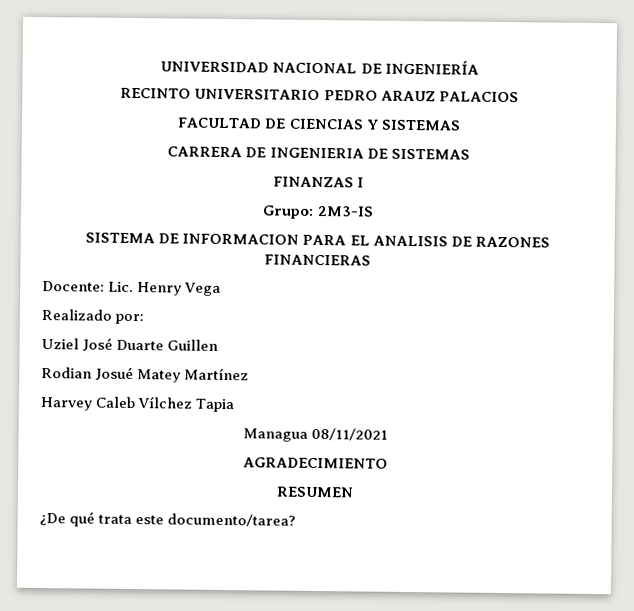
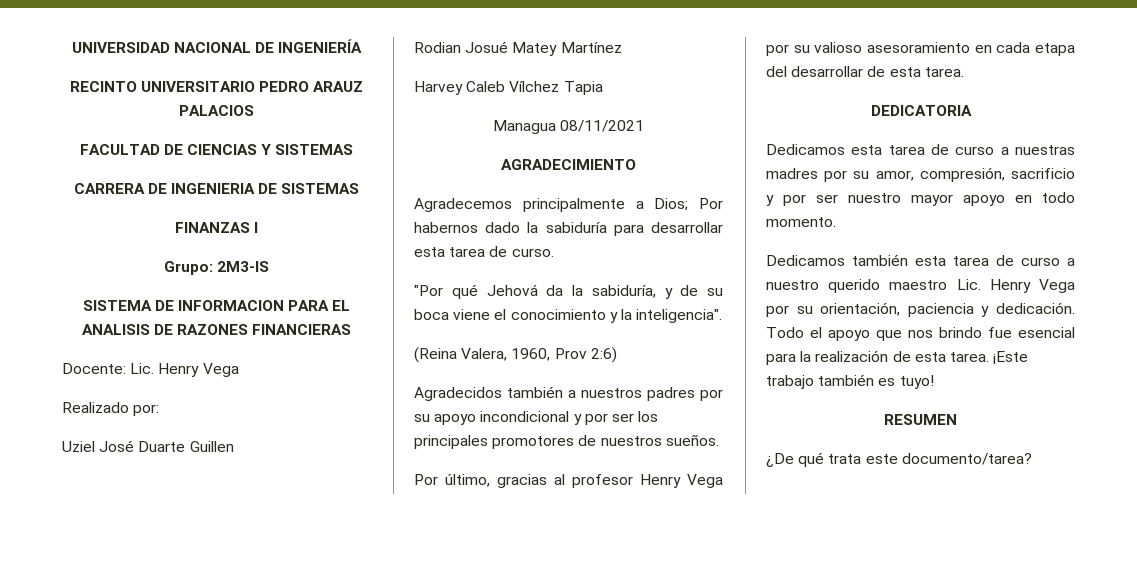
(388, 463) none -> [414,198,723,212] [414,222,723,236] [414,246,554,257] [414,284,723,299] [414,309,723,323] [414,347,617,363] [414,386,723,401] [414,411,659,425] [414,434,719,449] [414,474,723,488] [766,42,1075,56] [766,66,964,77] [870,105,972,116] [766,144,1075,155] [766,167,1075,182] [766,192,1075,206] [766,217,836,227] [766,254,1075,266] [766,279,1075,293] [766,302,1075,317] [766,327,1075,341] [766,350,1029,365] [766,374,934,389] // Agradecemos principalmente a Dios; Por habernos dado la sabiduría para desarrollar esta tarea de curso. // "Por qué Jehová da la sabiduría, y de su boca viene el conocimiento y la inteligencia". // (Reina Valera, 1960, Prov 2:6) // Agradecidos también a nuestros padres por su apoyo incondicional y por ser los principales promotores de nuestros sueños. // Por último, gracias al profesor Henry Vega por su valioso asesoramiento en cada etapa del desarrollar de esta tarea. // DEDICATORIA // Dedicamos esta tarea de curso a nuestras madres por su amor, compresión, sacrificio y por ser nuestro mayor apoyo en todo momento. // Dedicamos también esta tarea de curso a nuestro querido maestro Lic. Henry Vega por su orientación, paciencia y dedicación. Todo el apoyo que nos brindo fue esencial para la realización de esta tarea. ¡Este trabajo también es tuyo!

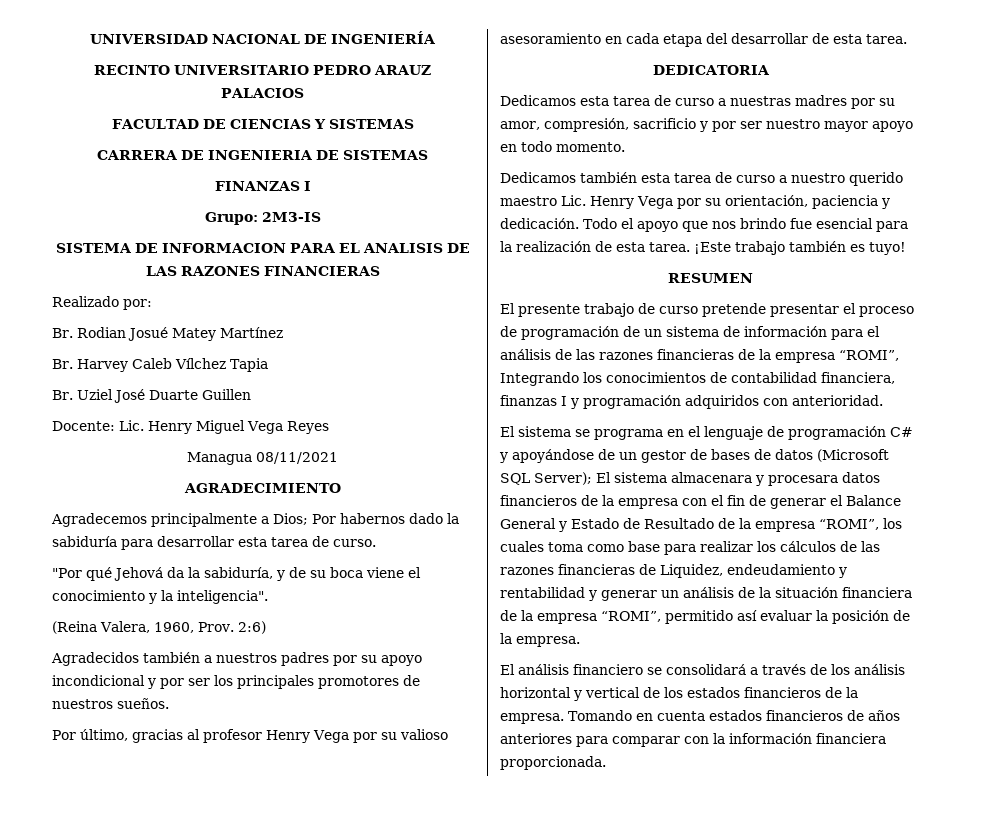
(173, 329) none -> [145,266,177,276] LAS
[62,363,239,377] [62,402,160,416] [62,440,234,452] [414,41,622,56] [414,81,603,95] Docente: Lic. Henry Vega // Realizado por: // Uziel José Duarte Guillen // Rodian Josué Matey Martínez // Harvey Caleb Vílchez Tapia -> [52,296,152,310] [52,327,283,341] [52,358,268,372] [52,389,251,403] [52,420,329,434] Realizado por: // Br. Rodian Josué Matey Martínez // Br. Harvey Caleb Vílchez Tapia // Br. Uziel José Duarte Guillen // Docente: Lic. Henry Miguel Vega Reyes
[554,348,587,359] Prov -> [197,622,234,632] Prov.
[766,452,1032,467] ¿De qué trata este documento/tarea? -> [500,303,914,317] [500,326,880,340] [500,349,899,363] [500,372,895,386] [500,395,883,409] [500,426,913,440] [499,449,889,463] [500,472,880,486] [500,495,901,509] [500,518,902,532] [500,541,880,555] [500,564,847,578] [500,587,912,601] [500,610,910,624] [500,633,580,647] [500,664,905,675] [500,687,858,701] [500,710,900,724] [500,733,886,747] [500,756,606,770] El presente trabajo de curso pretende presentar el proceso de programación de un sistema de información para el análisis de las razones financieras de la empresa “ROMI”, Integrando los conocimientos de contabilidad financiera, finanzas I y programación adquiridos con anterioridad. // El sistema se programa en el lenguaje de programación C# y apoyándose de un gestor de bases de datos (Microsoft SQL Server); El sistema almacenara y procesara datos financieros de la empresa con el fin de generar el Balance General y Estado de Resultado de la empresa “ROMI”, los cuales toma como base para realizar los cálculos de las razones financieras de Liquidez, endeudamiento y rentabilidad y generar un análisis de la situación financiera de la empresa “ROMI”, permitido así evaluar la posición de la empresa. // El análisis financiero se consolidará a través de los análisis horizontal y vertical de los estados financieros de la empresa. Tomando en cuenta estados financieros de años anteriores para comparar con la información financiera proporcionada.

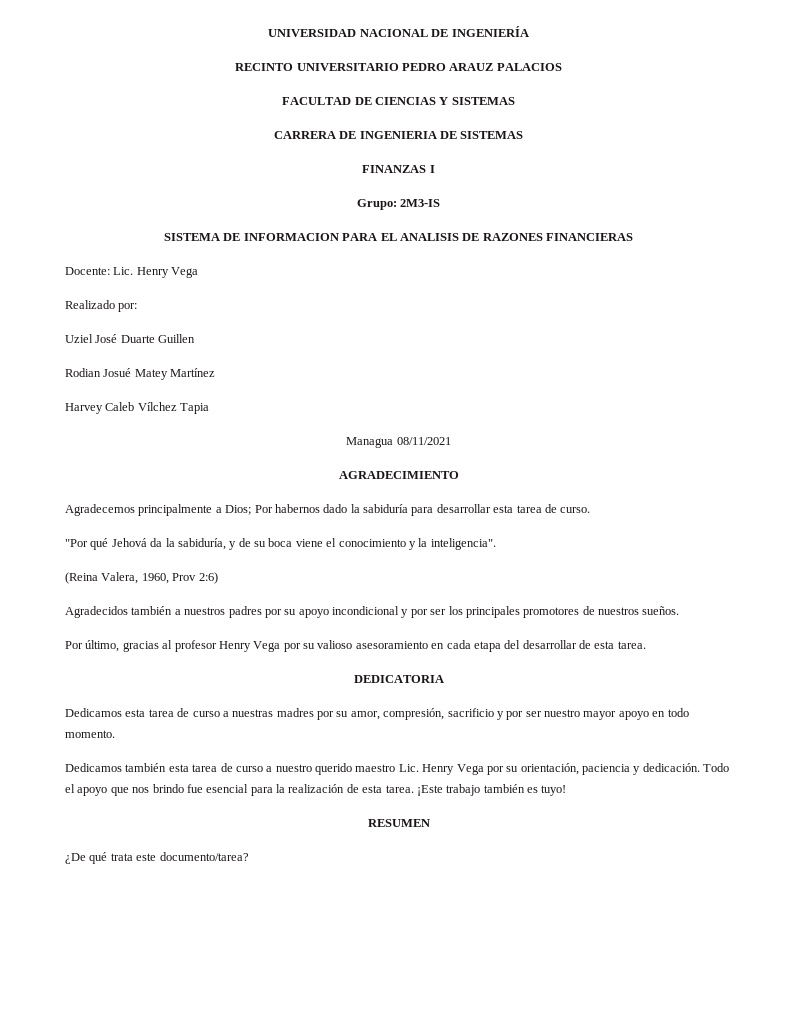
[145,266,177,276] LAS -> (480, 237) none
[52,296,152,310] [52,328,73,338] Realizado por: // Br. -> [65,267,199,278] [65,300,138,312] [65,334,196,343] Docente: Lic. Henry Vega // Realizado por: // Uziel José Duarte Guillen //
[52,359,73,369] Br. -> (216, 372) none
[52,389,251,403] [52,420,329,434] // Br. Uziel José Duarte Guillen // Docente: Lic. Henry Miguel Vega Reyes -> (210, 408) none
[197,622,234,632] Prov. -> [172,573,197,581] Prov
[500,303,914,317] [500,326,880,340] [500,349,899,363] [500,372,895,386] [500,395,883,409] [500,426,913,440] [499,449,889,463] [500,472,880,486] [500,495,901,509] [500,518,902,532] [500,541,880,555] [500,564,847,578] [500,587,912,601] [500,610,910,624] [500,633,580,647] [500,664,905,675] [500,687,858,701] [500,710,900,724] [500,733,886,747] [500,756,606,770] El presente trabajo de curso pretende presentar el proceso de programación de un sistema de información para el análisis de las razones financieras de la empresa “ROMI”, Integrando los conocimientos de contabilidad financiera, finanzas I y programación adquiridos con anterioridad. // El sistema se programa en el lenguaje de programación C# y apoyándose de un gestor de bases de datos (Microsoft SQL Server); El sistema almacenara y procesara datos financieros de la empresa con el fin de generar el Balance General y Estado de Resultado de la empresa “ROMI”, los cuales toma como base para realizar los cálculos de las razones financieras de Liquidez, endeudamiento y rentabilidad y generar un análisis de la situación financiera de la empresa “ROMI”, permitido así evaluar la posición de la empresa. // El análisis financiero se consolidará a través de los análisis horizontal y vertical de los estados financieros de la empresa. Tomando en cuenta estados financieros de años anteriores para comparar con la información financiera proporcionada. -> [65,852,249,864] ¿De qué trata este documento/tarea?

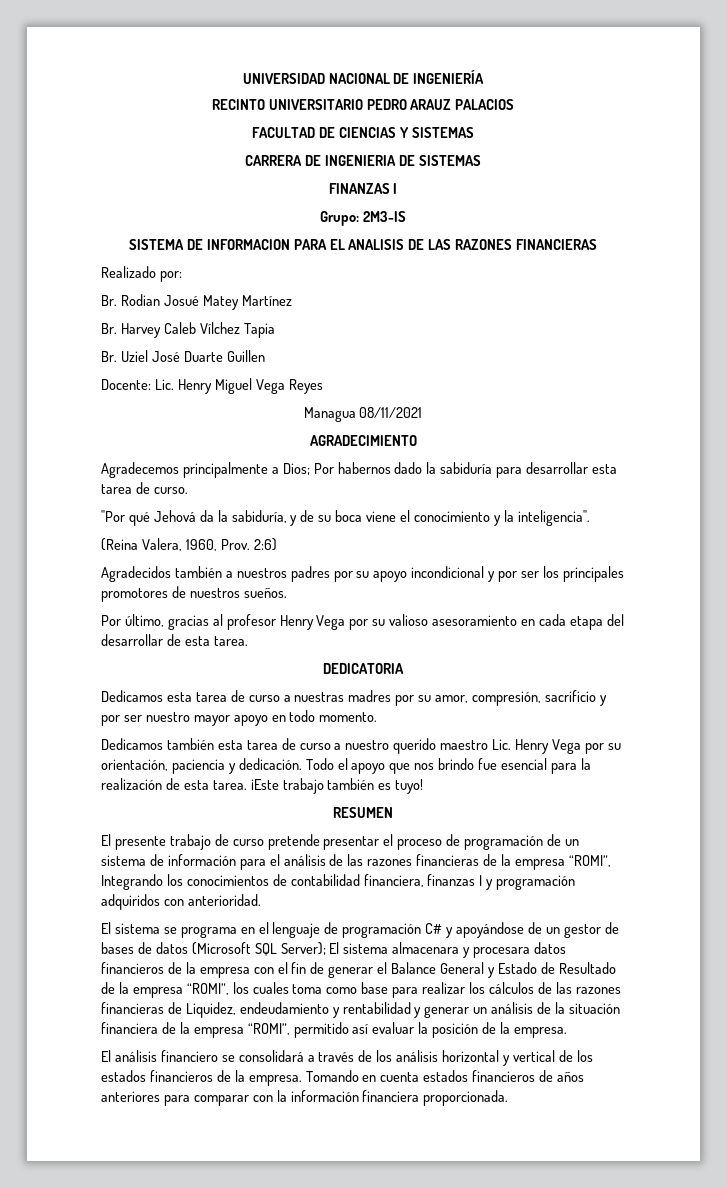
(480, 237) none -> [428,239,452,250] LAS
[65,267,199,278] [65,300,138,312] [65,334,196,343] [65,368,216,380] [65,402,210,414] Docente: Lic. Henry Vega // Realizado por: // Uziel José Duarte Guillen // Rodian Josué Matey Martínez // Harvey Caleb Vílchez Tapia -> [101,266,182,282] [101,294,292,310] [101,322,275,338] [101,350,265,362] [101,378,323,394] Realizado por: // Br. Rodian Josué Matey Martínez // Br. Harvey Caleb Vílchez Tapia // Br. Uziel José Duarte Guillen // Docente: Lic. Henry Miguel Vega Reyes
[172,573,197,581] Prov -> [220,539,250,550] Prov.
[65,852,249,864] ¿De qué trata este documento/tarea? -> [101,834,579,850] [101,854,611,870] [101,874,576,890] [101,894,261,910] [101,922,619,938] [101,942,567,958] [101,962,616,978] [101,982,621,998] [101,1002,620,1018] [101,1022,567,1038] [101,1050,593,1066] [101,1070,585,1086] [101,1090,509,1106] El presente trabajo de curso pretende presentar el proceso de programación de un sistema de información para el análisis de las razones financieras de la empresa “ROMI”, Integrando los conocimientos de contabilidad financiera, finanzas I y programación adquiridos con anterioridad. // El sistema se programa en el lenguaje de programación C# y apoyándose de un gestor de bases de datos (Microsoft SQL Server); El sistema almacenara y procesara datos financieros de la empresa con el fin de generar el Balance General y Estado de Resultado de la empresa “ROMI”, los cuales toma como base para realizar los cálculos de las razones financieras de Liquidez, endeudamiento y rentabilidad y generar un análisis de la situación financiera de la empresa “ROMI”, permitido así evaluar la posición de la empresa. // El análisis financiero se consolidará a través de los análisis horizontal y vertical de los estados financieros de la empresa. Tomando en cuenta estados financieros de años anteriores para comparar con la información financiera proporcionada.

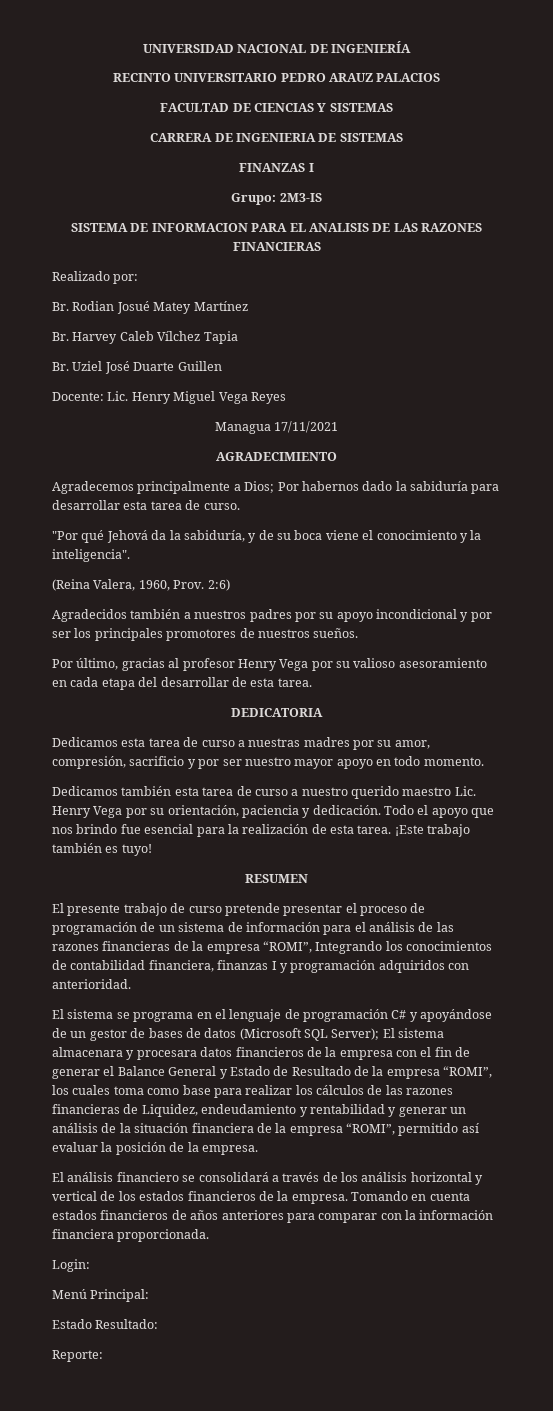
[359,407,423,418] 08/11/2021 -> [274,421,339,433] 17/11/2021
(509, 1098) none -> [52,1259,90,1272] [52,1289,150,1302] [52,1319,159,1329] [52,1350,103,1362] // Login: // Menú Principal: // Estado Resultado: // Reporte:

